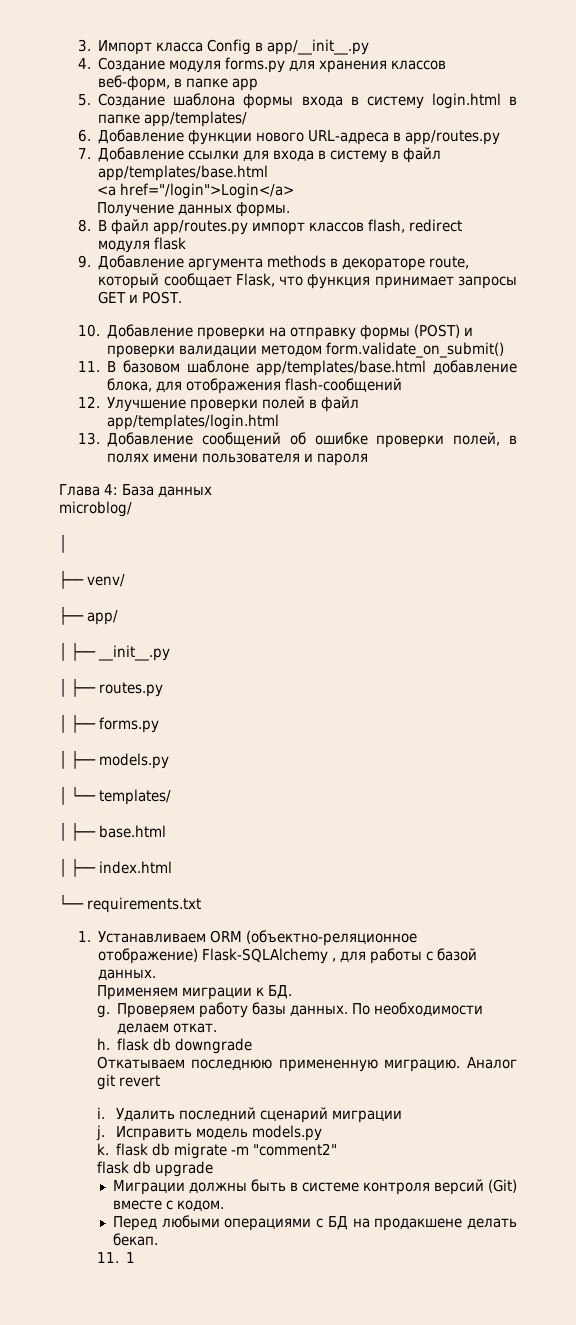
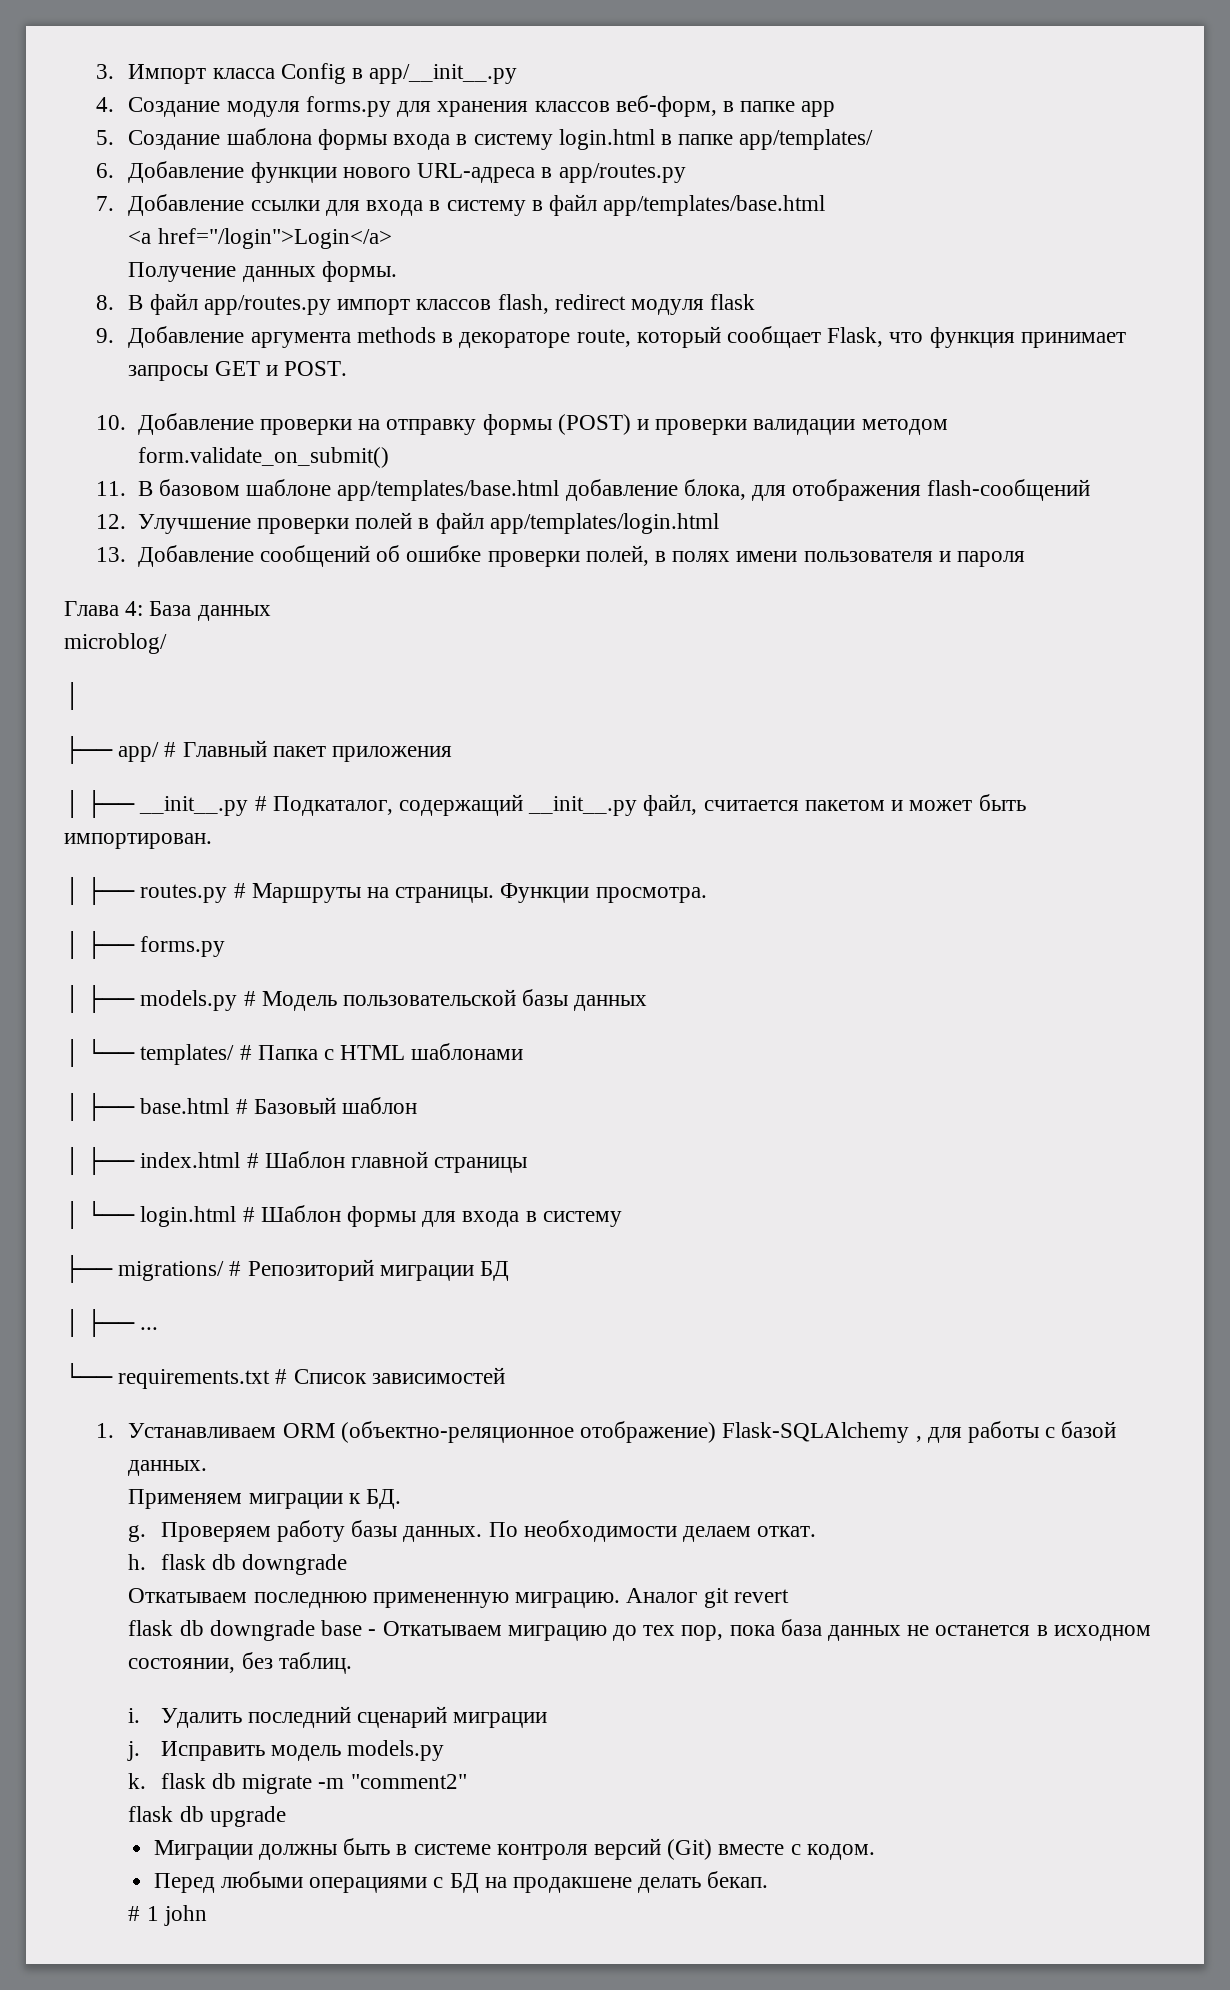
[59,570,125,589] // ├── venv/ -> (80, 696) none
(118, 617) none -> [164,740,453,762] # Главный пакет приложения
[59,678,163,697] // │ ├── routes.py -> [254,794,1026,816] [64,833,212,849] [64,877,707,905] # Подкаталог, содержащий __init__.py файл, считается пакетом и может быть импортирован. // │ ├── routes.py # Маршруты на страницы. Функции просмотра.
[59,786,171,805] // │ └── templates/ -> [243,989,648,1011] [64,1039,524,1067] # Модель пользовательской базы данных // │ └── templates/ # Папка с HTML шаблонами
(166, 831) none -> [235,1097,418,1114] # Базовый шаблон
(172, 867) none -> [246,1151,528,1173] [64,1201,622,1229] [64,1255,510,1283] [64,1309,159,1337] # Шаблон главной страницы // │ └── login.html # Шаблон формы для входа в систему // ├── migrations/ # Репозиторий миграции БД // │ ├── ...
(201, 905) none -> [275,1367,505,1384] # Список зависимостей
(160, 1081) none -> [128,1619,1151,1641] [128,1652,352,1674] // flask db downgrade base - Откатываем миграцию до тех пор, пока база данных не останется в исходном состоянии, без таблиц.
[96,1252,136,1263] 11. 1 -> [128,1905,207,1926] # 1 john

